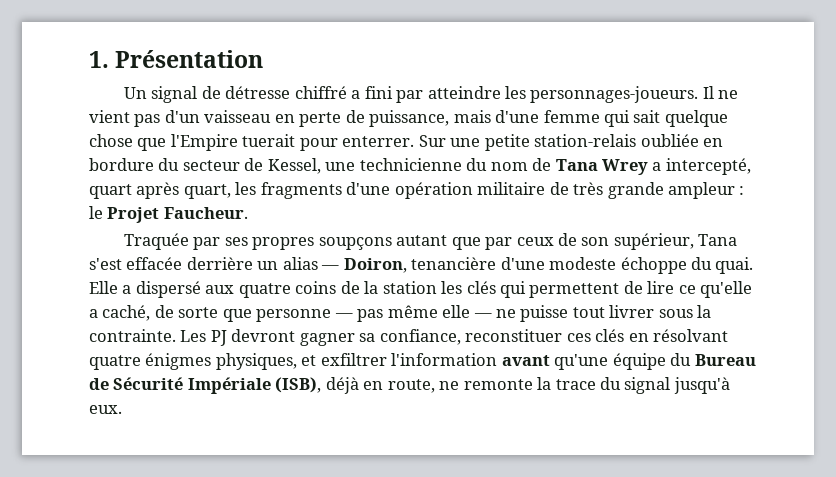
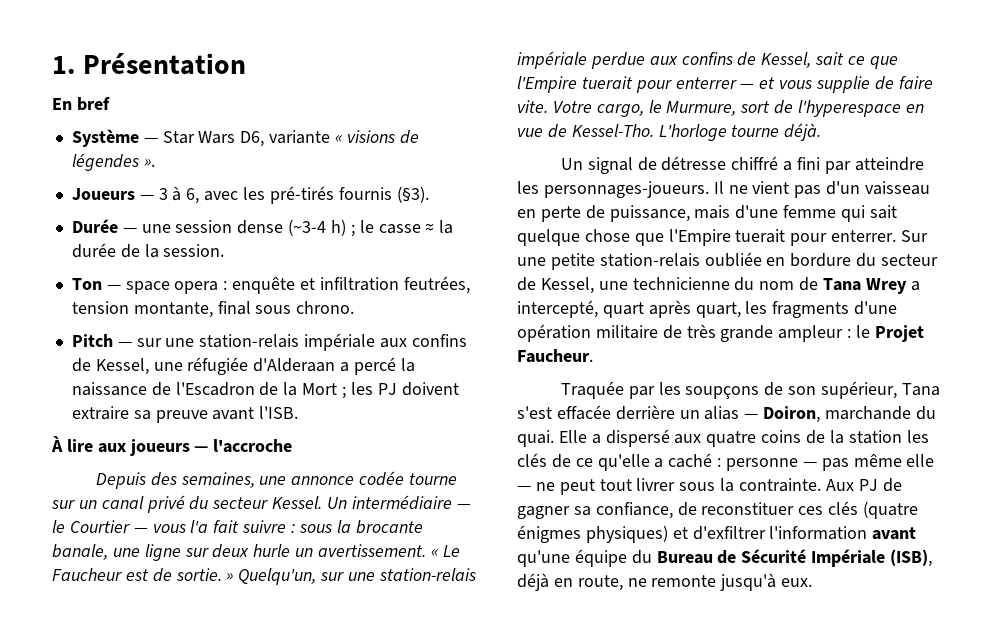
(264, 59) none -> [52,97,110,111] [71,129,419,147] [71,153,155,171] [71,186,429,204] [71,219,454,237] [71,243,225,258] [71,276,470,294] [71,301,355,318] [71,333,467,351] [71,357,415,375] [71,382,459,399] [71,406,299,423] [51,436,293,456] [95,471,457,489] [51,495,471,513] [52,520,423,534] [52,544,460,561] [52,568,476,585] [517,51,898,69] [517,76,933,93] [517,100,924,117] [517,123,822,141] // En bref // Système — Star Wars D6, variante « visions de légendes ». // Joueurs — 3 à 6, avec les pré-tirés fournis (§3). // Durée — une session dense (~3-4 h) ; le casse ≈ la durée de la session. // Ton — space opera : enquête et infiltration feutrées, tension montante, final sous chrono. // Pitch — sur une station-relais impériale aux confins de Kessel, une réfugiée d'Alderaan a percé la naissance de l'Escadron de la Mort ; les PJ doivent extraire sa preuve avant l'ISB. // À lire aux joueurs — l'accroche // Depuis des semaines, une annonce codée tourne sur un canal privé du secteur Kessel. Un intermédiaire — le Courtier — vous l'a fait suivre : sous la brocante banale, une ligne sur deux hurle un avertissement. « Le Faucheur est de sortie. » Quelqu'un, sur une station-relais impériale perdue aux confins de Kessel, sait ce que l'Empire tuerait pour enterrer — et vous supplie de faire vite. Votre cargo, le Murmure, sort de l'hyperespace en vue de Kessel-Tho. L'horloge tourne déjà.
[224,235,554,250] ses propres soupçons autant que par ceux -> [658,382,760,399] les soupçons
[411,257,687,274] tenancière d'une modeste échoppe -> [825,406,912,420] marchande
[500,281,753,298] [89,305,252,322] qui permettent de lire ce qu'elle a caché, de sorte que -> [551,453,722,471] de ce qu'elle a caché :
[520,305,569,322] puisse -> [559,479,595,495] peut
[180,329,296,346] Les PJ devront -> [825,478,902,492] Aux PJ de
(461, 337) none -> [677,502,697,516] de
[628,329,729,342] [89,353,387,370] en résolvant quatre énigmes physiques, et exfiltrer -> [863,501,919,519] [517,525,766,543] (quatre énigmes physiques) et d'exfiltrer
[537,377,671,394] la trace du signal -> (717, 581) none

